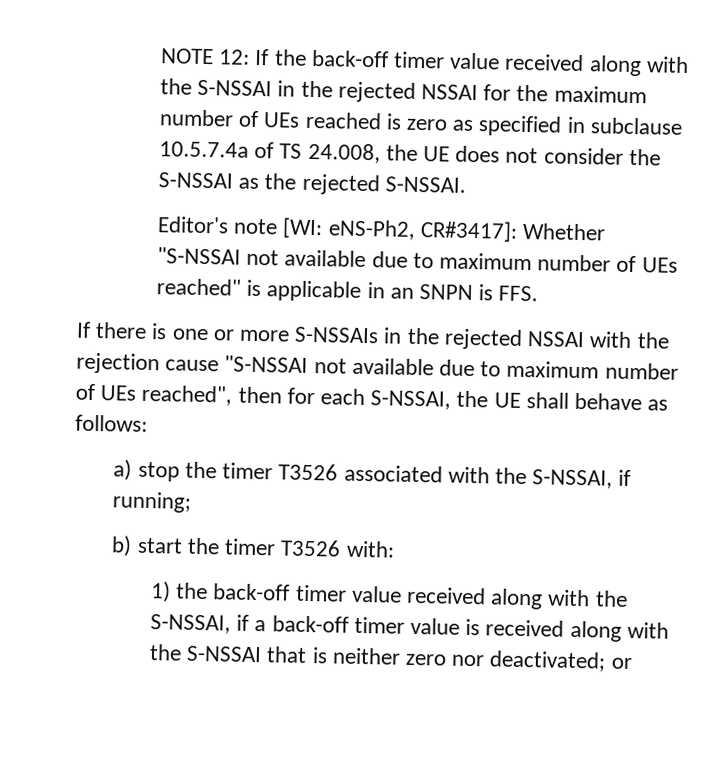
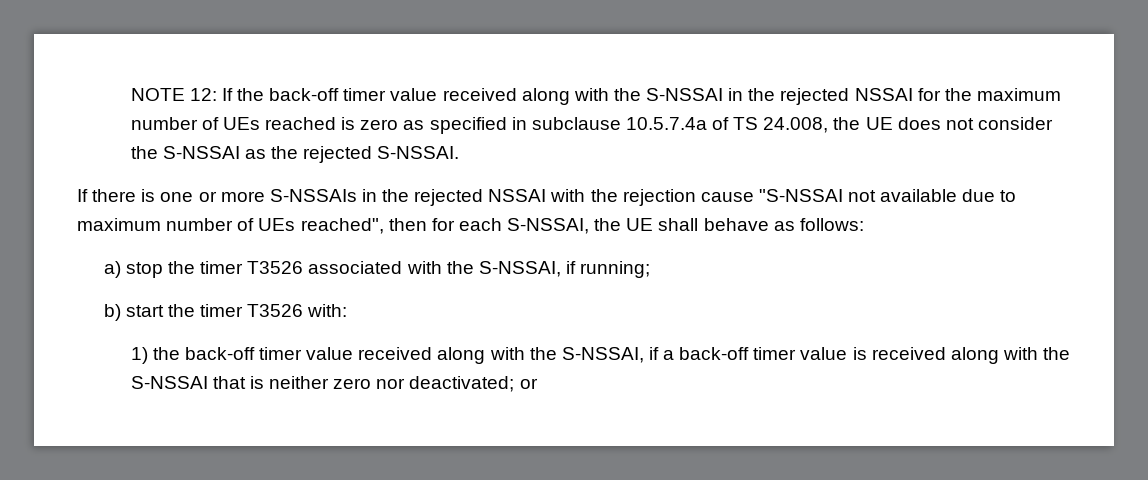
[156,216,606,242] [156,247,678,273] [155,278,539,302] // Editor's note [WI: eNS-Ph2, CR#3417]: Whether "S-NSSAI not available due to maximum number of UEs reached" is applicable in an SNPN is FFS. -> (460, 152) none

